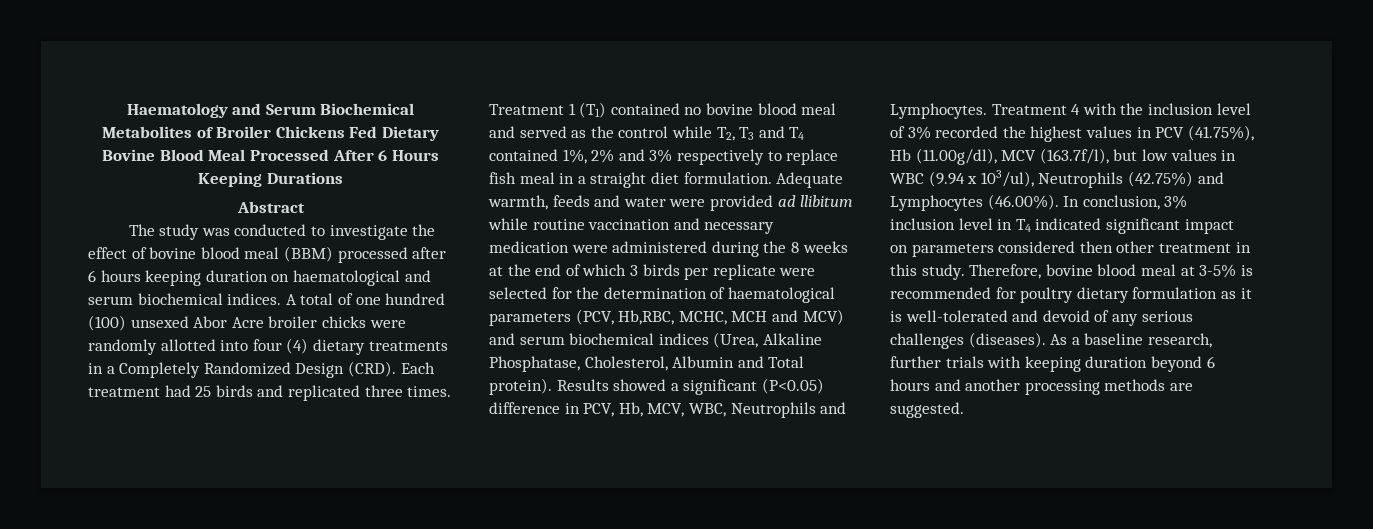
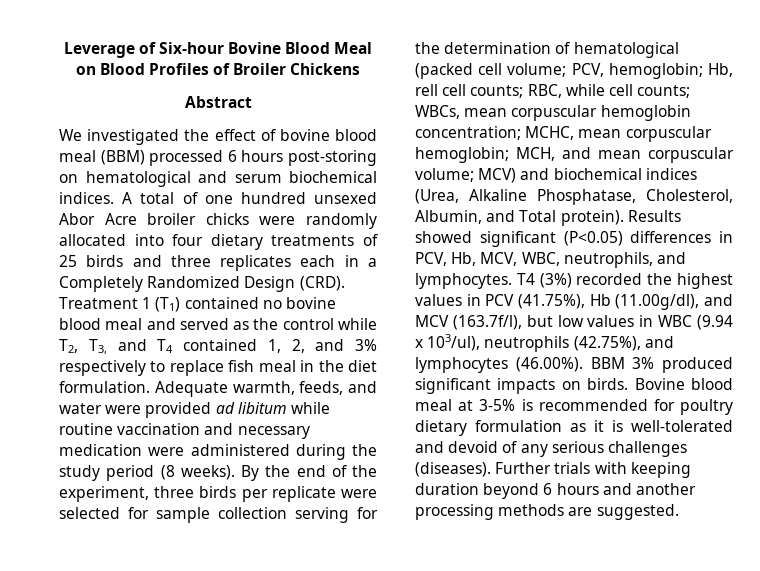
[126,103,415,118] [102,126,439,141] [102,149,439,161] [198,172,343,187] [236,201,305,213] [128,224,408,240] Haematology and Serum Biochemical Metabolites of Broiler Chickens Fed Dietary Bovine Blood Meal Processed After 6 Hours Keeping Durations // Abstract // The study was conducted to investigate -> [63,42,373,58] [75,63,361,75] [184,96,252,108] [59,129,180,145] Leverage of Six-hour Bovine Blood Meal on Blood Profiles of Broiler Chickens // Abstract // We investigated
[412,247,447,259] [88,270,400,286] after 6 hours keeping duration on haematological -> [227,150,377,166] [59,171,191,187] 6 hours post-storing on hematological
[88,315,126,331] (100) -> (306, 198) none
[160,339,216,351] allotted -> [59,234,126,246] allocated
[286,338,309,354] (4) -> (204, 240) none
(448, 346) none -> [363,234,378,246] [59,255,336,271] of 25 birds and three replicates each
[400,362,435,374] [88,385,452,401] Each treatment had 25 birds and replicated three times. -> (345, 283) none
[739,127,755,140] T3 -> [88,339,107,354] T3,
[562,149,615,164] 1%, 2% -> [267,339,305,353] 1, 2,
[577,172,647,188] a straight -> [318,360,344,372] the
[552,195,590,207] feeds -> [299,381,344,395] feeds,
[800,195,854,207] llibitum -> [237,402,287,414] libitum
[790,241,848,253] [489,264,638,276] 8 weeks at the end of which 3 -> [59,465,377,481] [59,486,195,502] study period (8 weeks). By the end of the experiment, three
[576,287,835,303] [489,309,798,326] the determination of haematological parameters (PCV, Hb,RBC, MCHC, MCH and -> [156,507,378,523] [415,42,679,58] [415,63,733,79] [415,84,691,98] [415,105,691,121] [415,126,712,142] [415,147,734,163] [415,168,474,182] sample collection serving for the determination of hematological (packed cell volume; PCV, hemoglobin; Hb, rell cell counts; RBC, while cell counts; WBCs, mean corpuscular hemoglobin concentration; MCHC, mean corpuscular hemoglobin; MCH, and mean corpuscular volume;
[519,336,565,345] serum -> (550, 174) none
[672,356,735,368] Albumin -> [415,210,482,224] Albumin,
[670,383,679,391] a -> (472, 237) none
[489,402,560,414] difference -> [630,231,712,243] differences
[730,402,847,418] [890,103,1251,119] [890,126,931,140] Neutrophils and Lymphocytes. Treatment 4 with the inclusion level of 3% -> [563,252,686,268] [415,273,572,289] neutrophils, and lymphocytes. T4 (3%)
(997, 156) none -> [704,294,733,306] and
[1038,171,1224,188] [890,194,1188,211] [890,218,1234,234] [890,241,1251,257] [890,264,1093,280] Neutrophils (42.75%) and Lymphocytes (46.00%). In conclusion, 3% inclusion level in T4 indicated significant impact on parameters considered then other treatment in this study. Therefore, bovine -> [484,336,674,352] [415,357,733,373] [415,378,685,394] neutrophils (42.75%), and lymphocytes (46.00%). BBM 3% produced significant impacts on birds. Bovine
[1050,333,1212,348] [890,356,941,368] As a baseline research, further -> [495,462,552,474] Further

